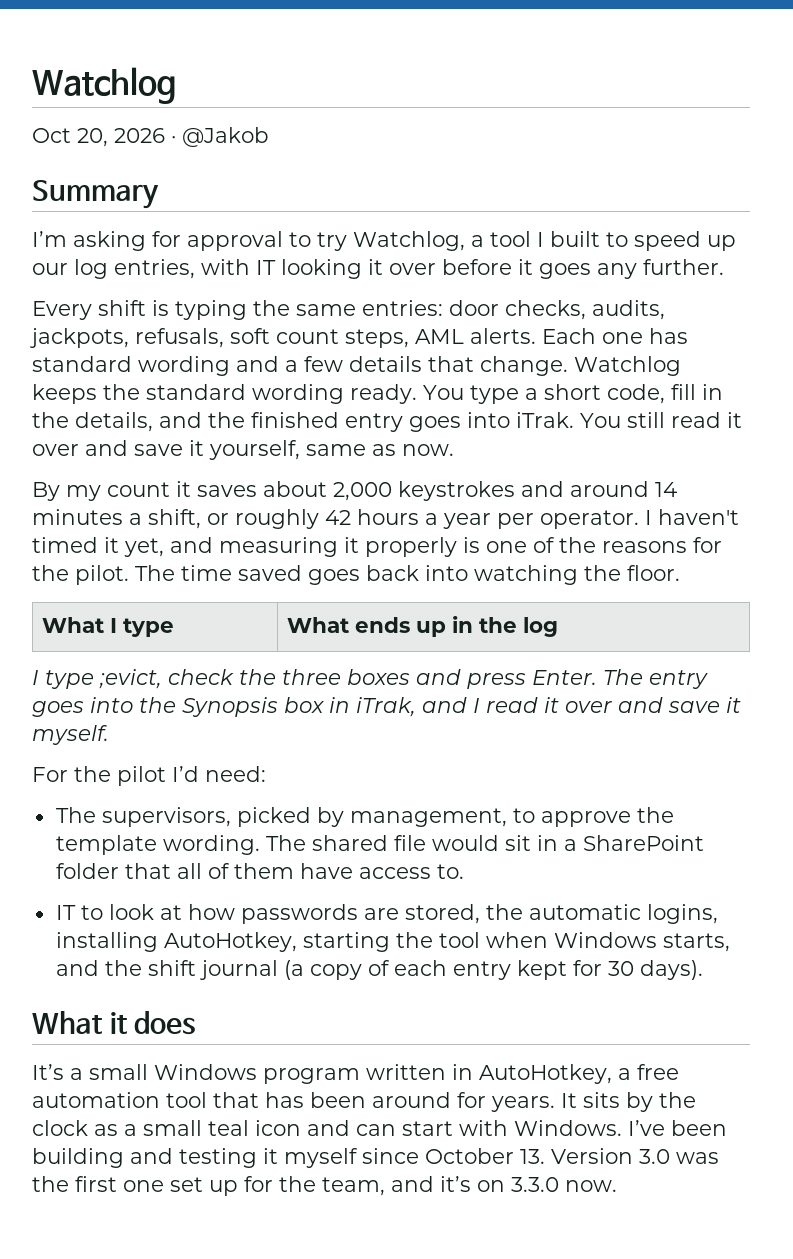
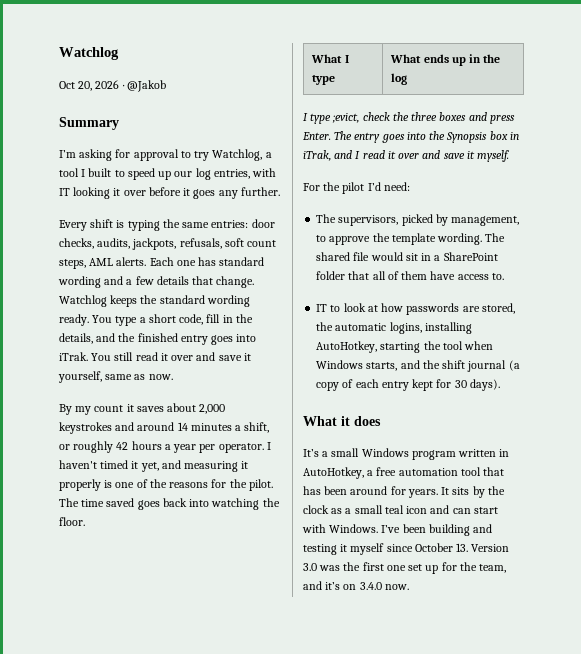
[511,1177,559,1192] 3.3.0 -> [359,582,382,590] 3.4.0

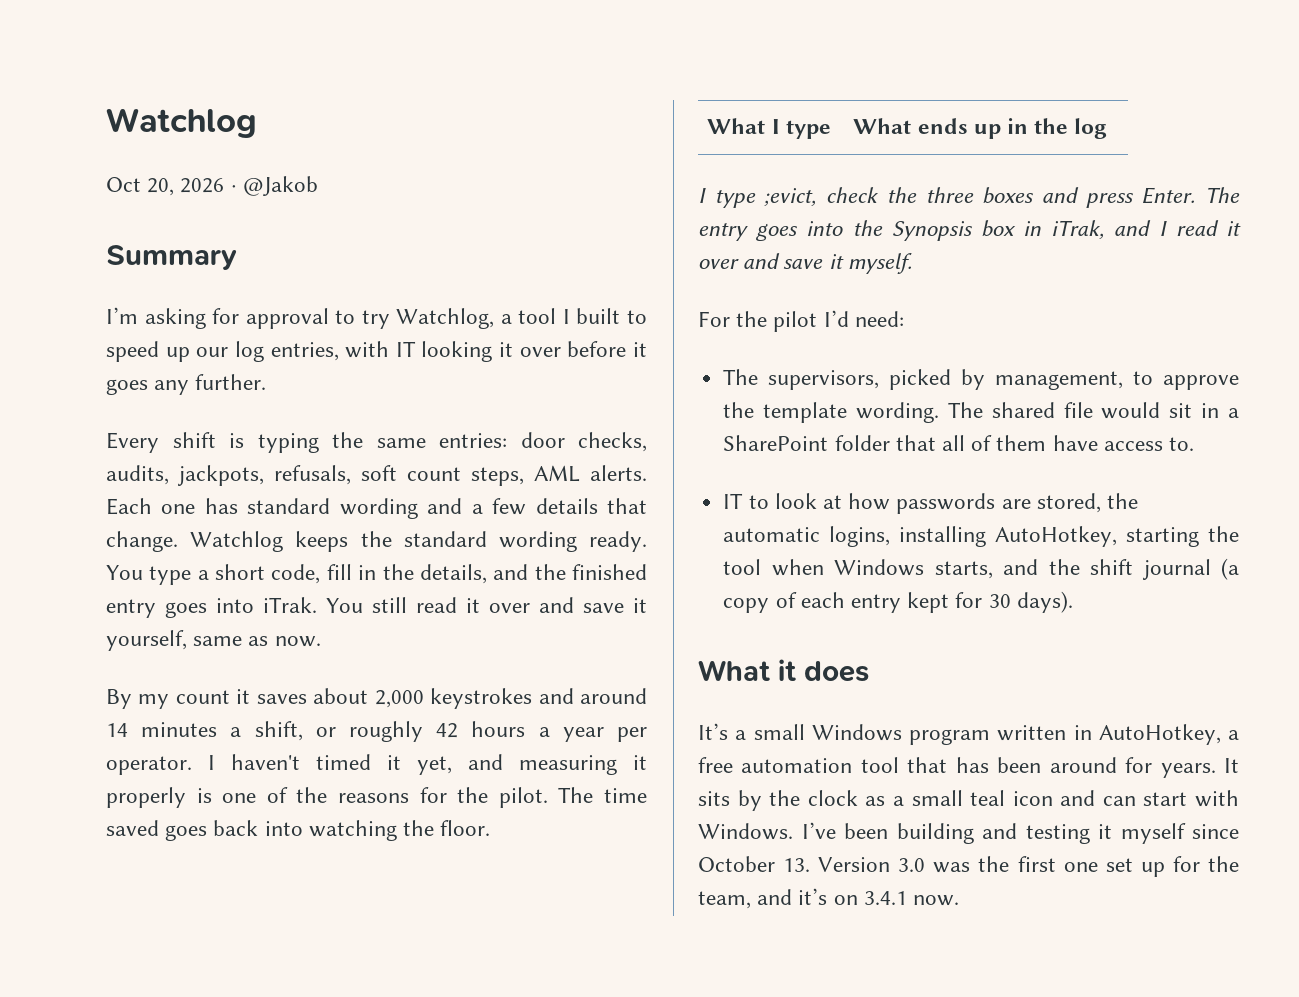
[359,582,382,590] 3.4.0 -> [863,891,907,905] 3.4.1

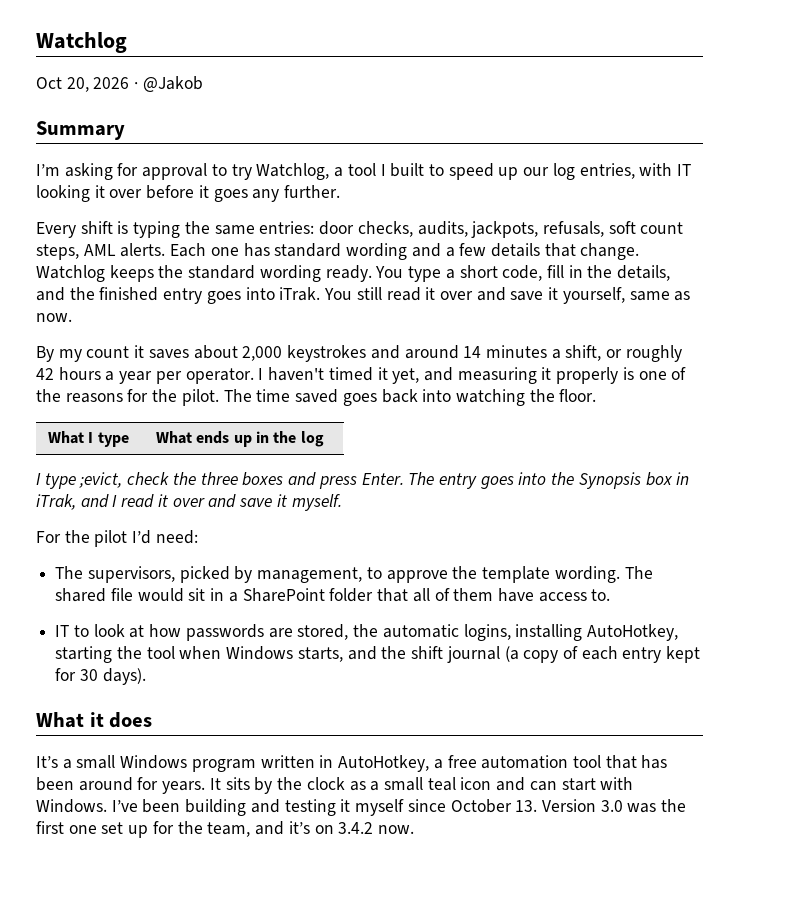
[863,891,907,905] 3.4.1 -> [338,822,374,834] 3.4.2

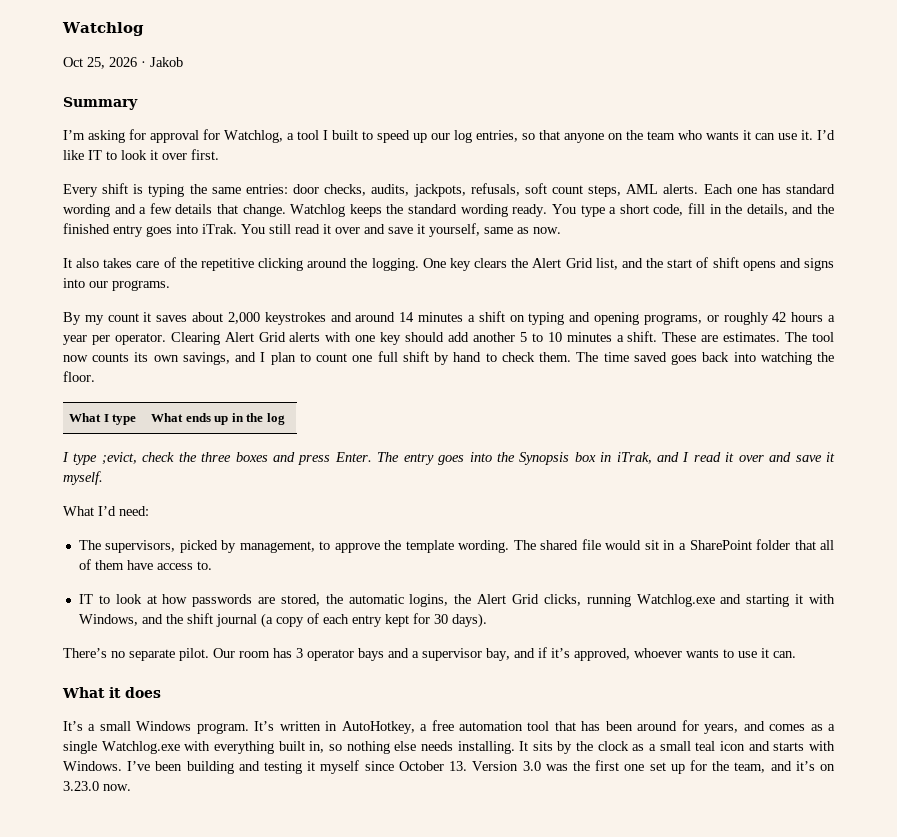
[66,77,89,92] 20, -> [87,57,105,69] 25,
[142,76,203,92] @Jakob -> [150,57,183,67] Jakob
[211,164,252,180] to try -> [203,129,220,140] for
[639,163,692,176] [36,185,341,202] with IT looking it over before it goes any further. -> [522,130,835,143] [63,149,219,160] so that anyone on the team who wants it can use it. I’d like IT to look it over first.
(72, 317) none -> [63,257,834,271] [63,278,170,291] // It also takes care of the repetitive clicking around the logging. One key clears the Alert Grid list, and the start of shift opens and signs into our programs.
[565,345,602,361] shift, -> [478,311,702,325] shift on typing and opening programs,
[258,367,687,384] [36,389,219,406] I haven't timed it yet, and measuring it properly is one of the reasons for the pilot. -> [170,331,835,345] [63,351,572,365] Clearing Alert Grid alerts with one key should add another 5 to 10 minutes a shift. These are estimates. The tool now counts its own savings, and I plan to count one full shift by hand to check them.
[36,530,128,547] For the pilot -> [63,506,94,516] What
[515,624,678,641] [55,646,343,663] installing AutoHotkey, starting the tool when Windows starts, -> [454,594,835,607] [78,614,138,626] the Alert Grid clicks, running Watchlog.exe and starting it with Windows,
(146, 676) none -> [63,647,796,661] // There’s no separate pilot. Our room has 3 operator bays and a supervisor bay, and if it’s approved, whoever wants to use it can.
[191,759,256,772] program -> [196,721,275,734] program. It’s
[162,781,206,794] years. -> [704,721,836,734] [63,741,515,754] years, and comes as a single Watchlog.exe with everything built in, so nothing else needs installing.
[529,778,596,791] can start -> [773,742,805,751] starts
[338,822,374,834] 3.4.2 -> [63,781,99,791] 3.23.0

